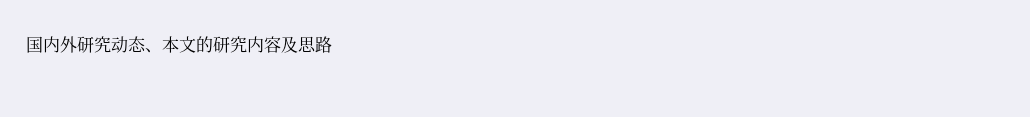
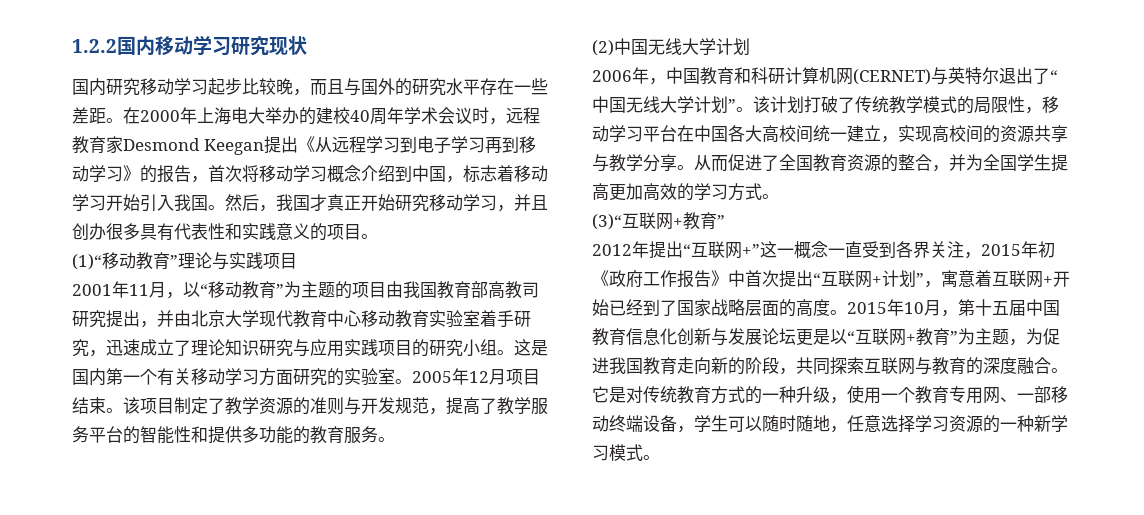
[26,36,332,53] 国内外研究动态、本文的研究内容及思路 -> [72,35,307,56] [72,78,548,96] [72,107,540,125] [72,136,536,155] [72,165,548,183] [72,194,548,212] [72,223,378,241] [72,252,297,270] [72,281,539,299] [72,310,531,328] [72,339,548,357] [72,368,540,386] [72,397,548,415] [72,426,395,444] [592,38,750,56] [592,67,1058,85] [592,96,1059,114] [592,125,1068,143] [592,154,1068,172] [592,183,779,201] [592,212,725,230] [592,241,1055,259] [592,270,1070,288] [592,299,1060,317] [592,328,1060,346] [592,357,1068,375] [592,385,1068,404] [592,415,1068,433] [592,444,660,461] 1.2.2国内移动学习研究现状 // 国内研究移动学习起步比较晚，而且与国外的研究水平存在一些差距。在2000年上海电大举办的建校40周年学术会议时，远程教育家Desmond Keegan提出《从远程学习到电子学习再到移动学习》的报告，首次将移动学习概念介绍到中国，标志着移动学习开始引入我国。然后，我国才真正开始研究移动学习，并且创办很多具有代表性和实践意义的项目。 // (1)“移动教育”理论与实践项目 // 2001年11月，以“移动教育”为主题的项目由我国教育部高教司研究提出，并由北京大学现代教育中心移动教育实验室着手研究，迅速成立了理论知识研究与应用实践项目的研究小组。这是国内第一个有关移动学习方面研究的实验室。2005年12月项目结束。该项目制定了教学资源的准则与开发规范，提高了教学服务平台的智能性和提供多功能的教育服务。 // (2)中国无线大学计划 // 2006年，中国教育和科研计算机网(CERNET)与英特尔退出了“中国无线大学计划”。该计划打破了传统教学模式的局限性，移动学习平台在中国各大高校间统一建立，实现高校间的资源共享与教学分享。从而促进了全国教育资源的整合，并为全国学生提高更加高效的学习方式。 // (3)“互联网+教育” // 2012年提出“互联网+”这一概念一直受到各界关注，2015年初《政府工作报告》中首次提出“互联网+计划”，寓意着互联网+开始已经到了国家战略层面的高度。2015年10月，第十五届中国教育信息化创新与发展论坛更是以“互联网+教育”为主题，为促进我国教育走向新的阶段，共同探索互联网与教育的深度融合。它是对传统教育方式的一种升级，使用一个教育专用网、一部移动终端设备，学生可以随时随地，任意选择学习资源的一种新学习模式。

